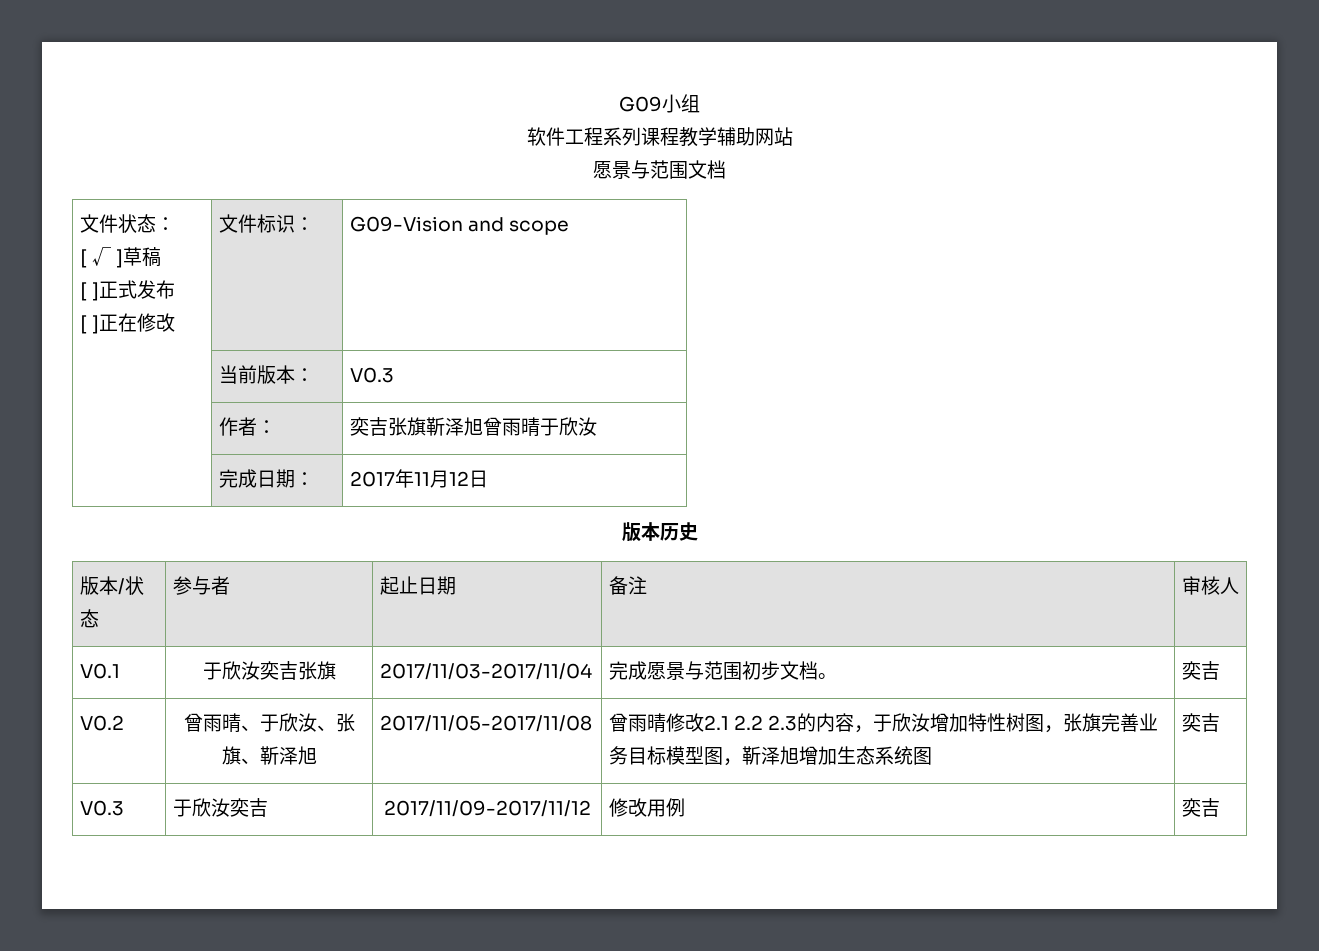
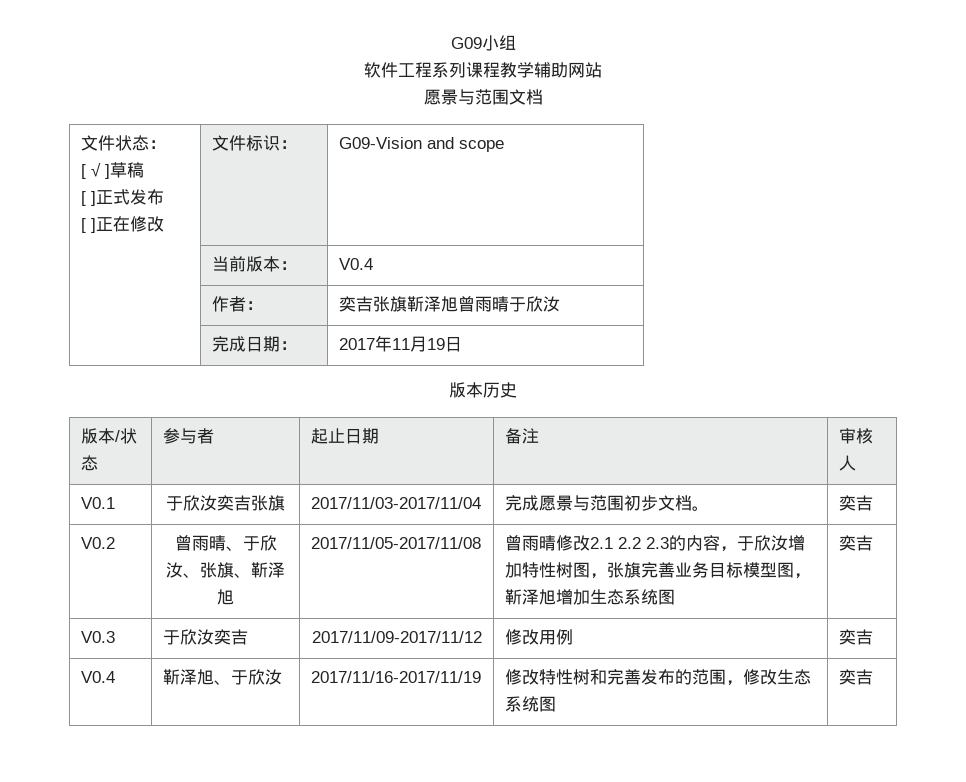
[349,367,394,383] V0.3 -> [338,258,373,270] V0.4
[448,471,469,486] 12 -> [426,338,445,350] 19
(1220, 807) none -> [80,671,115,683] [162,669,282,685] [310,671,481,683] [504,669,811,686] [504,696,556,712] [838,669,873,685] // V0.4 | 靳泽旭、于欣汝 | 2017/11/16-2017/11/19 | 修改特性树和完善发布的范围，修改生态系统图 | 奕吉

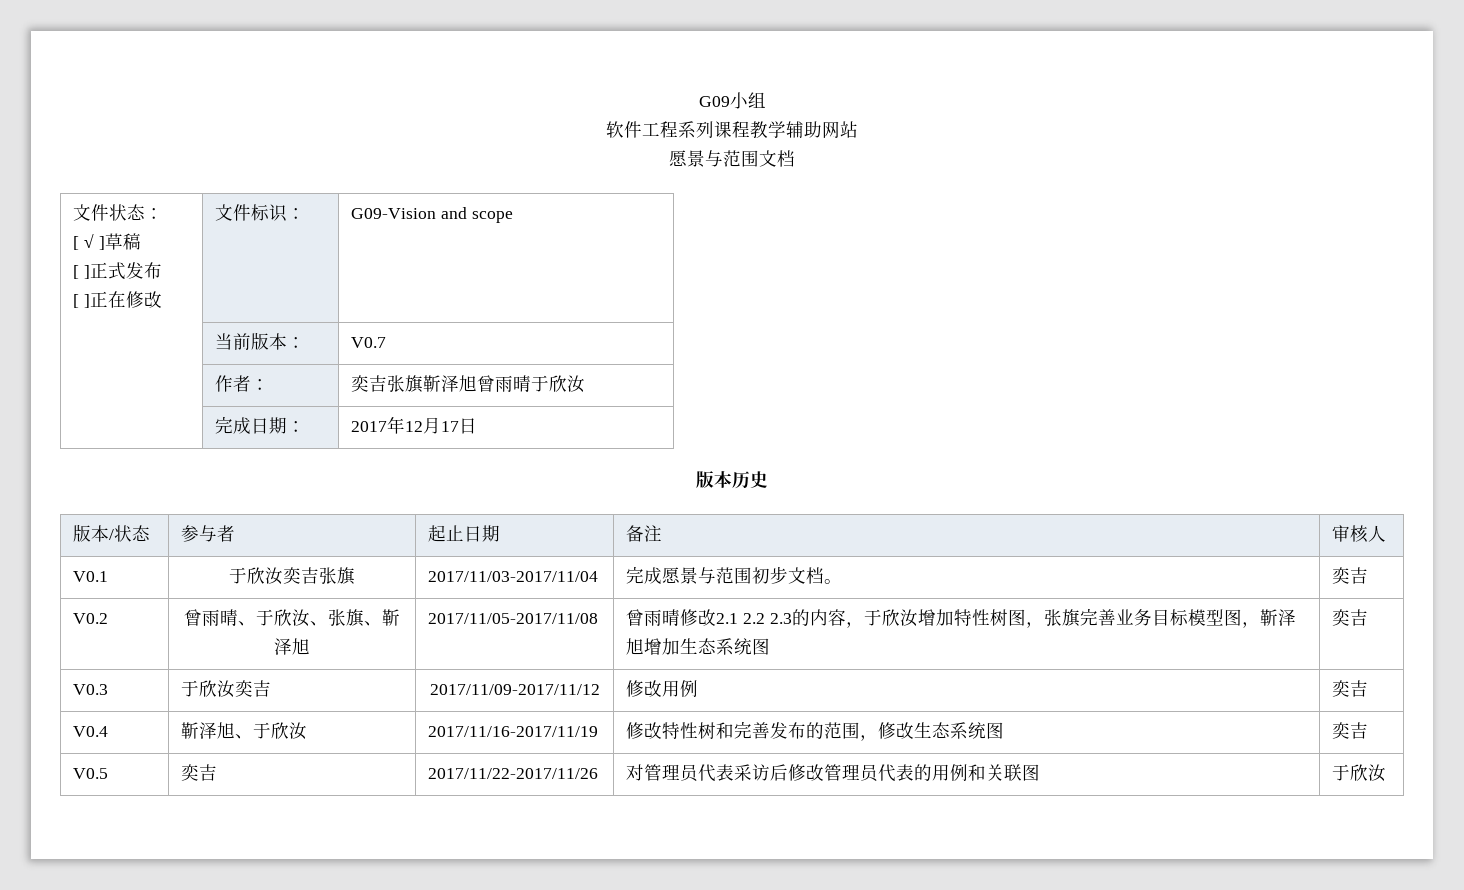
[338,258,373,270] V0.4 -> [351,337,387,348] V0.7
[391,336,445,352] 11月19 -> [405,417,460,434] 12月17
(873, 677) none -> [73,768,109,779] [181,764,218,781] [428,768,599,779] [626,764,1041,782] [1332,764,1387,782] // V0.5 | 奕吉 | 2017/11/22-2017/11/26 | 对管理员代表采访后修改管理员代表的用例和关联图 | 于欣汝

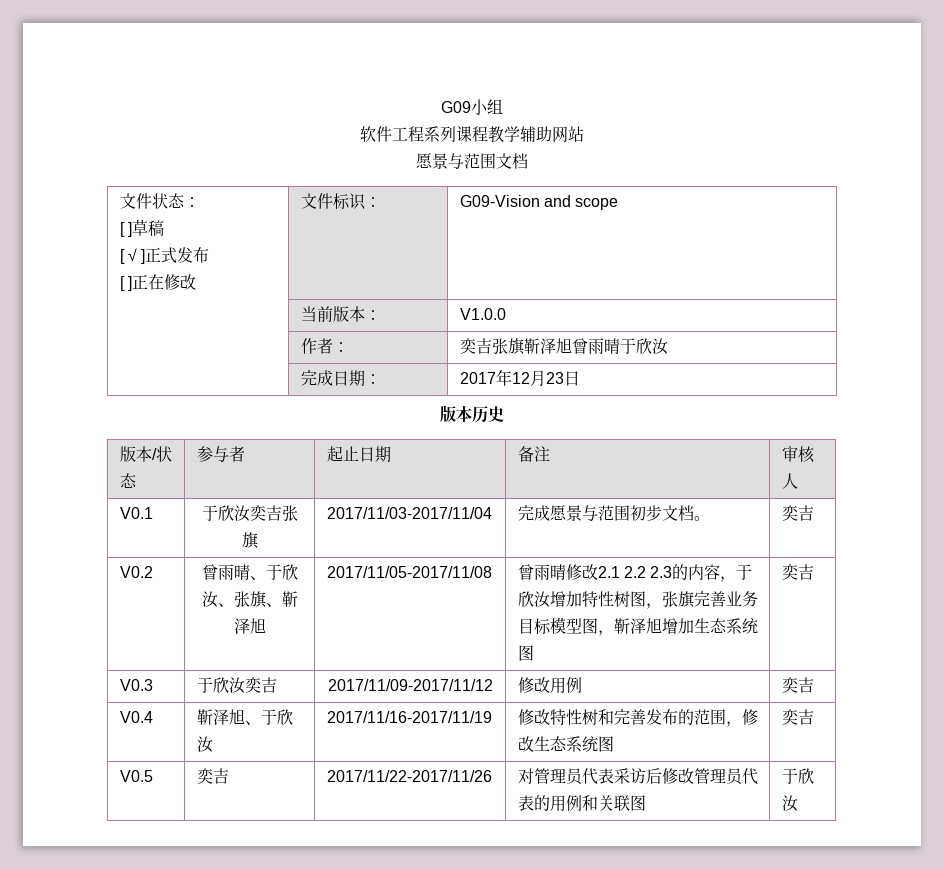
[84,234,95,248] √ -> (125, 229) none
(80, 272) none -> [127,248,137,261] √
[351,337,387,348] V0.7 -> [459,308,506,320] V1.0.0
[441,421,460,432] 17 -> [545,372,564,384] 23

